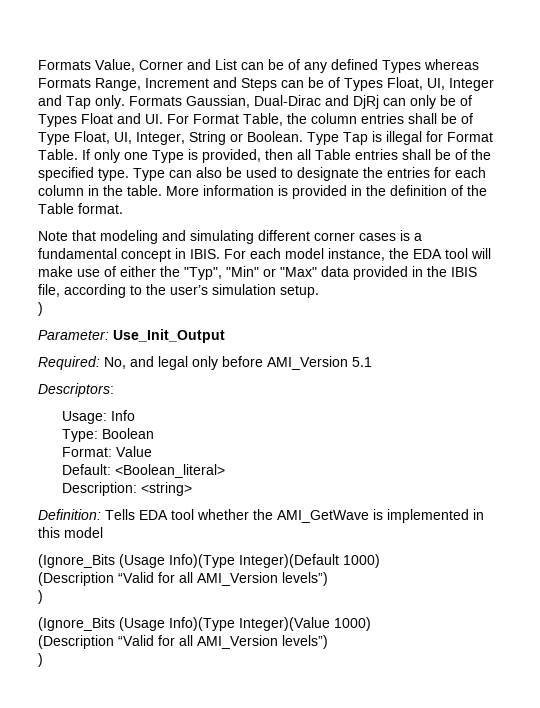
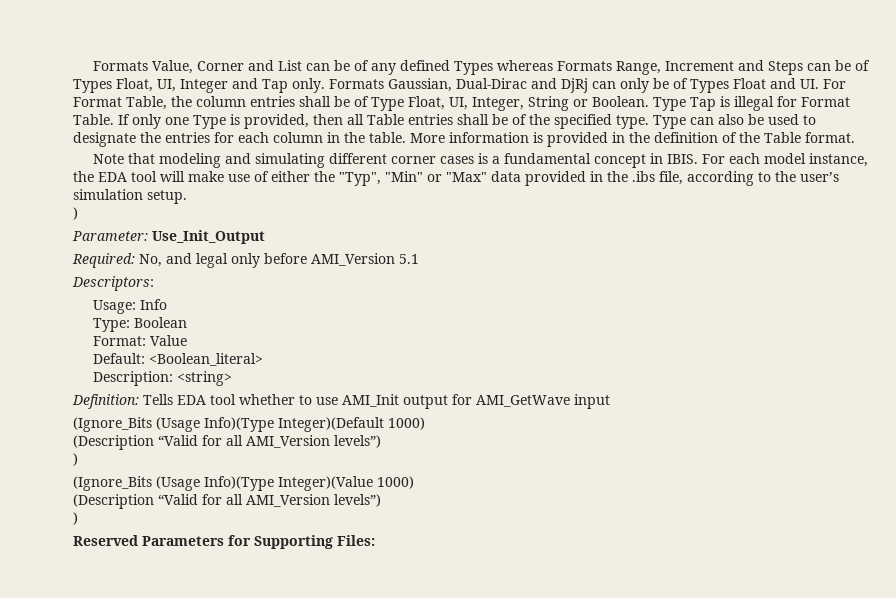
[451,267,477,277] IBIS -> [632,171,655,182] .ibs
[253,509,484,523] [38,527,103,538] the AMI_GetWave is implemented in this model -> [299,394,610,409] to use AMI_Init output for AMI_GetWave input
(43, 660) none -> [73,535,375,549] // Reserved Parameters for Supporting Files:

